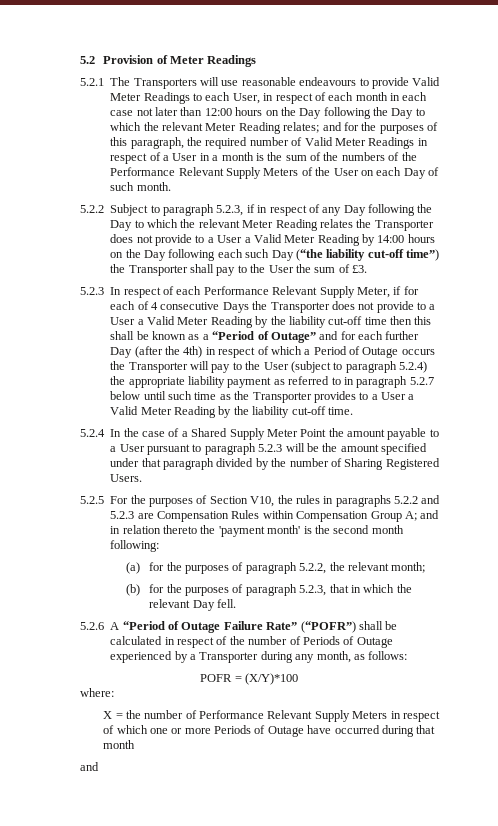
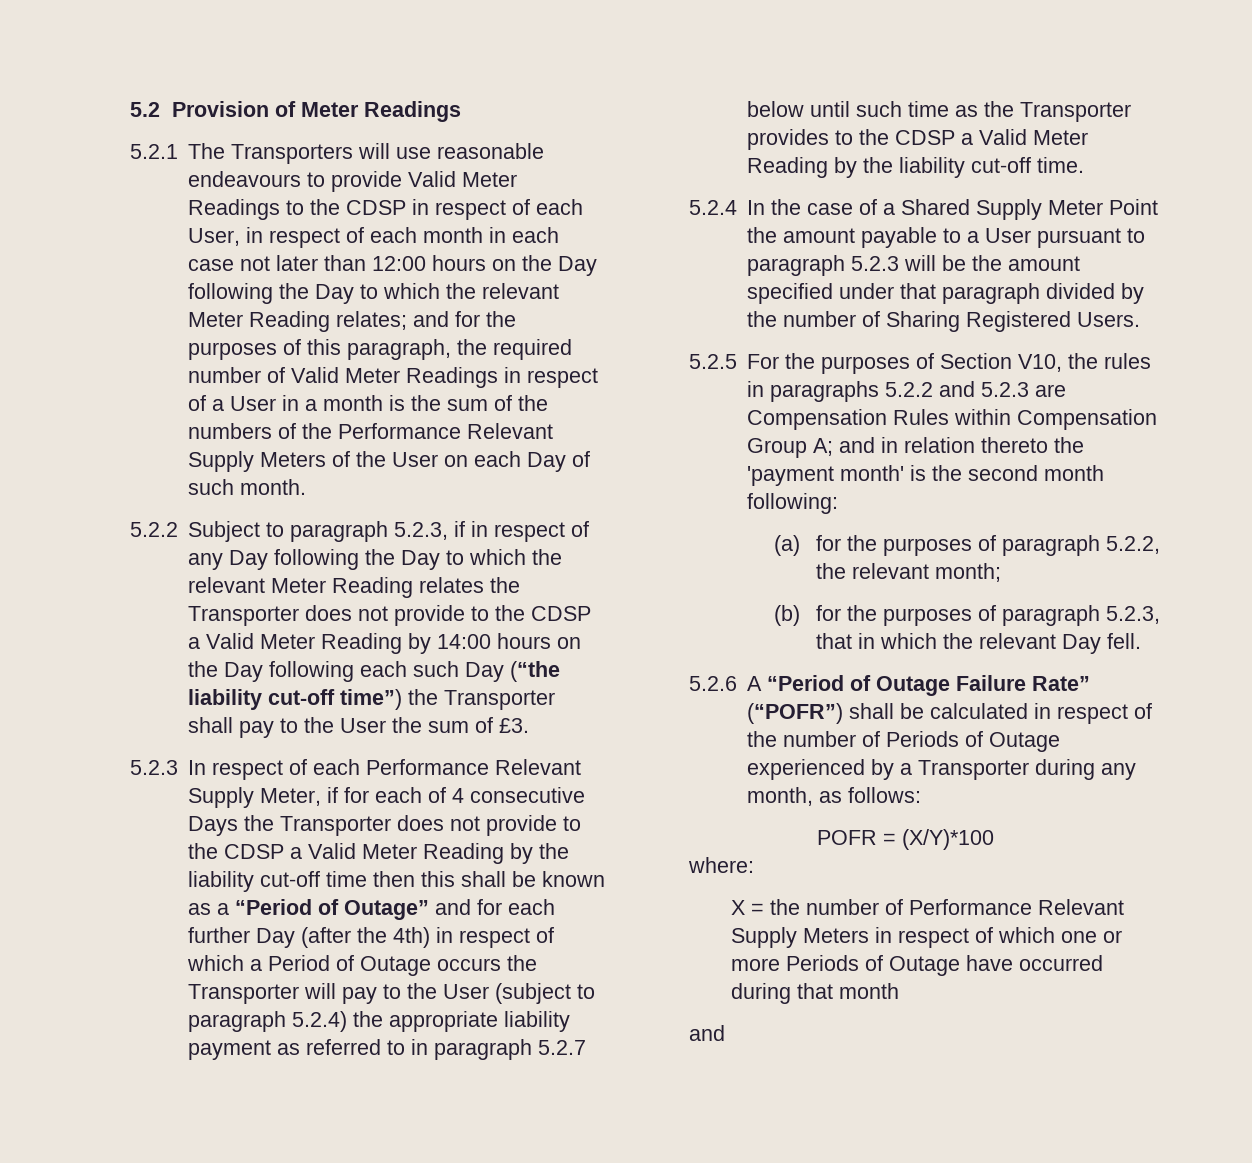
(203, 97) none -> [310,199,531,220] the CDSP in respect of
[207,235,243,243] a User -> [495,605,592,621] the CDSP
[429,304,436,310] [110,317,136,325] a User -> [188,843,285,859] the CDSP
[371,392,407,400] a User -> [859,129,956,145] the CDSP

